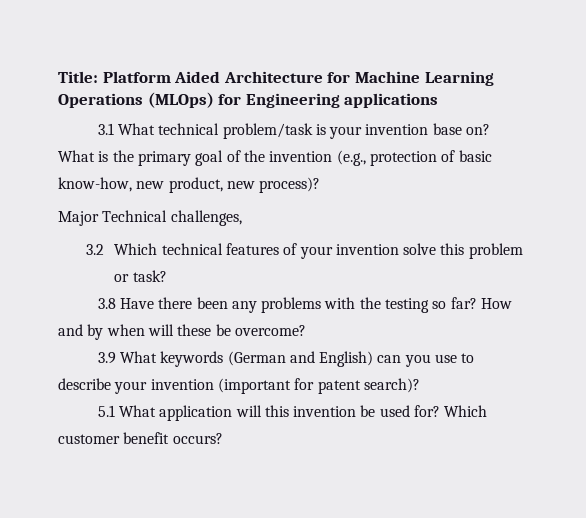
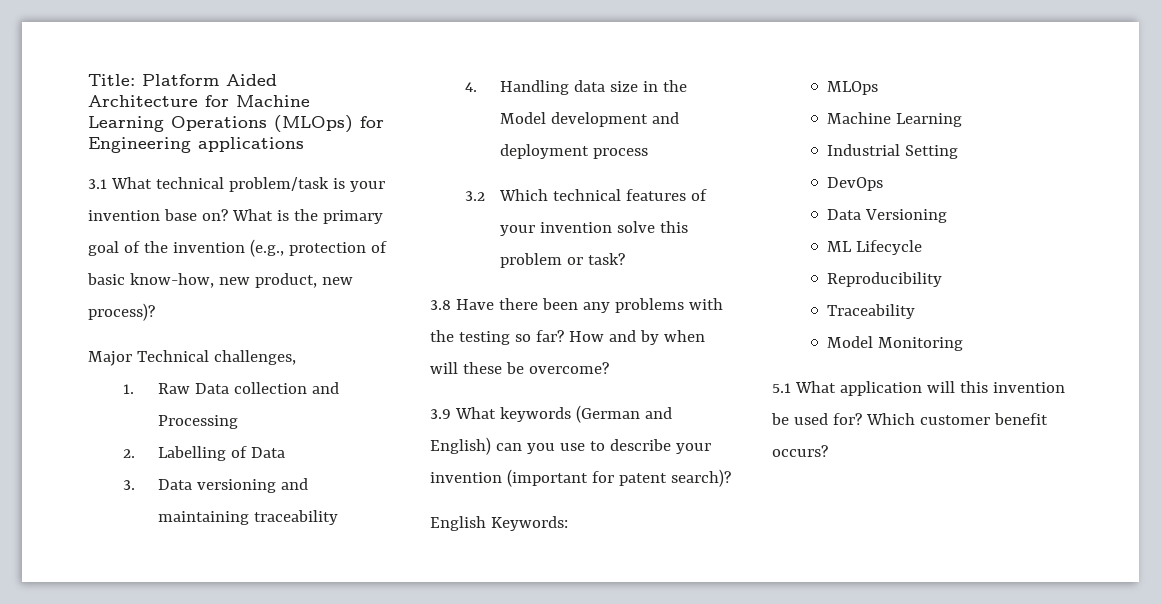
(242, 218) none -> [123,382,340,394] [158,415,239,429] [123,446,286,461] [123,478,309,493] [158,510,339,525] [465,80,687,95] [500,112,680,127] [500,144,649,159] // 1. Raw Data collection and Processing // 2. Labelling of Data // 3. Data versioning and maintaining traceability // 4. Handling data size in the Model development and deployment process
(420, 385) none -> [430,516,568,531] [827,81,879,95] [827,112,963,127] [827,144,959,159] [827,177,884,191] [827,209,948,223] [827,240,923,255] [827,272,943,287] [827,304,916,319] [827,336,964,351] // English Keywords: // MLOps // Machine Learning // Industrial Setting // DevOps // Data Versioning // ML Lifecycle // Reproducibility // Traceability // Model Monitoring

